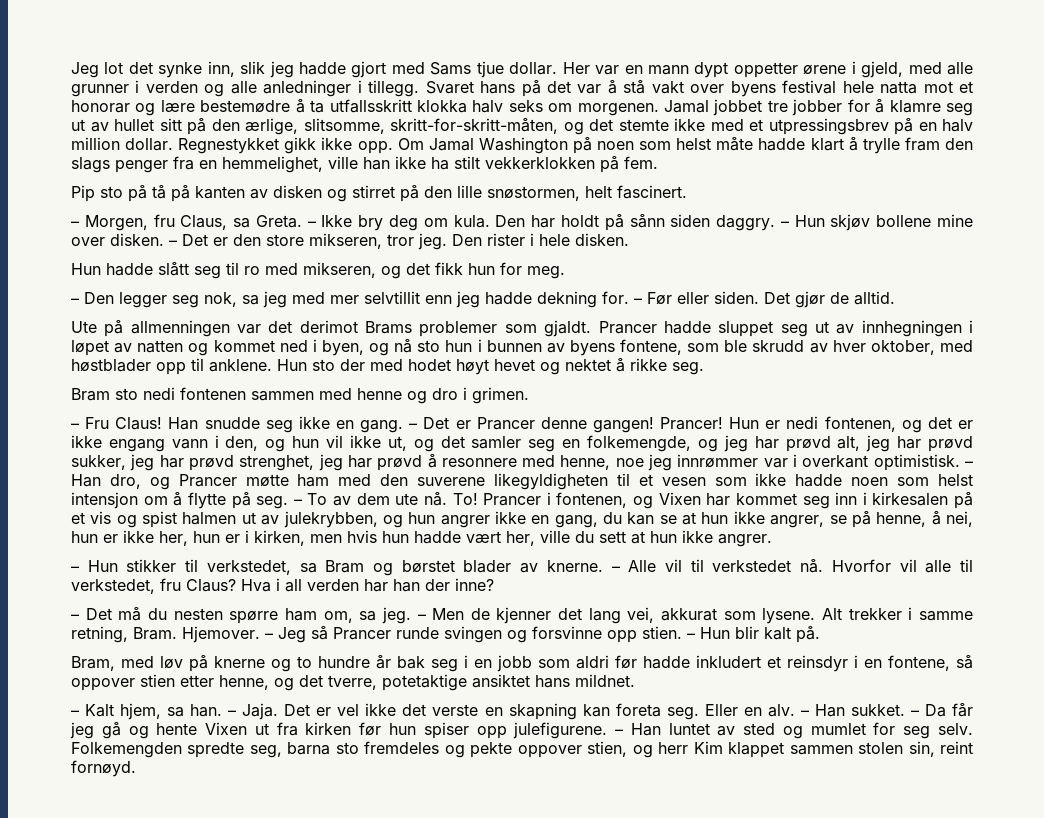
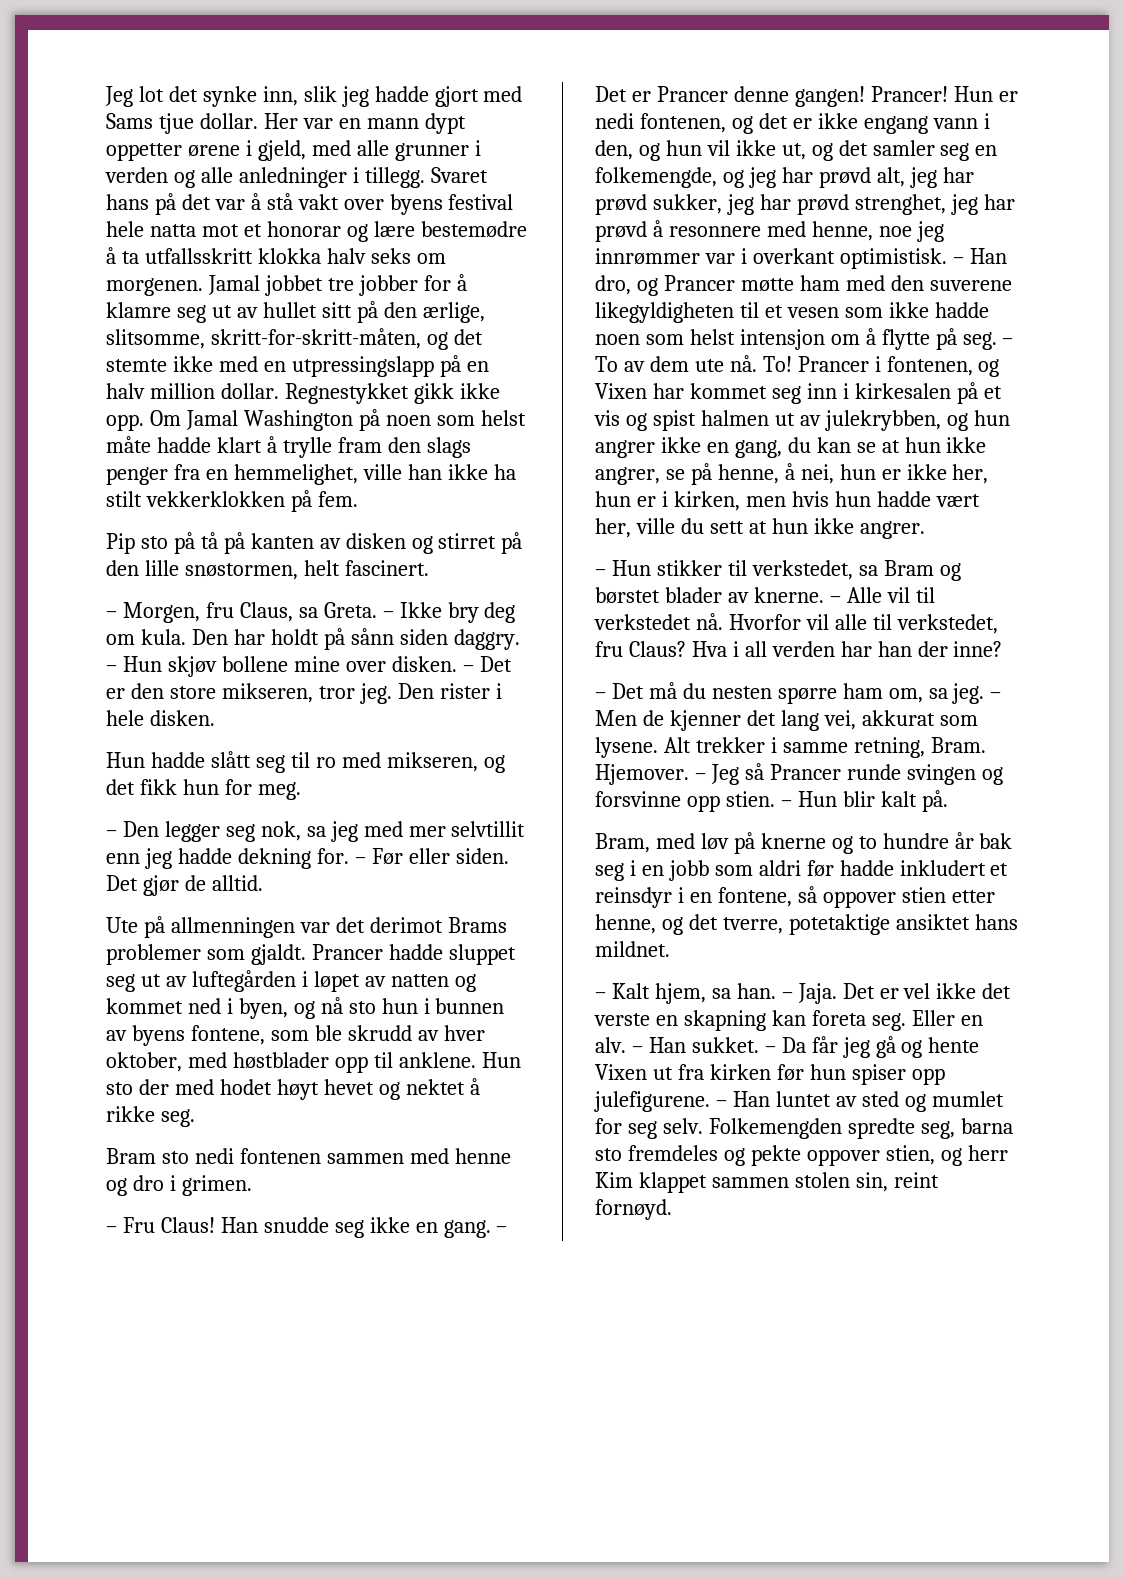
[749,118,889,135] et utpressingsbrev -> [263,356,434,377] en utpressingslapp
[861,320,962,337] innhegningen -> [191,970,296,992] luftegården

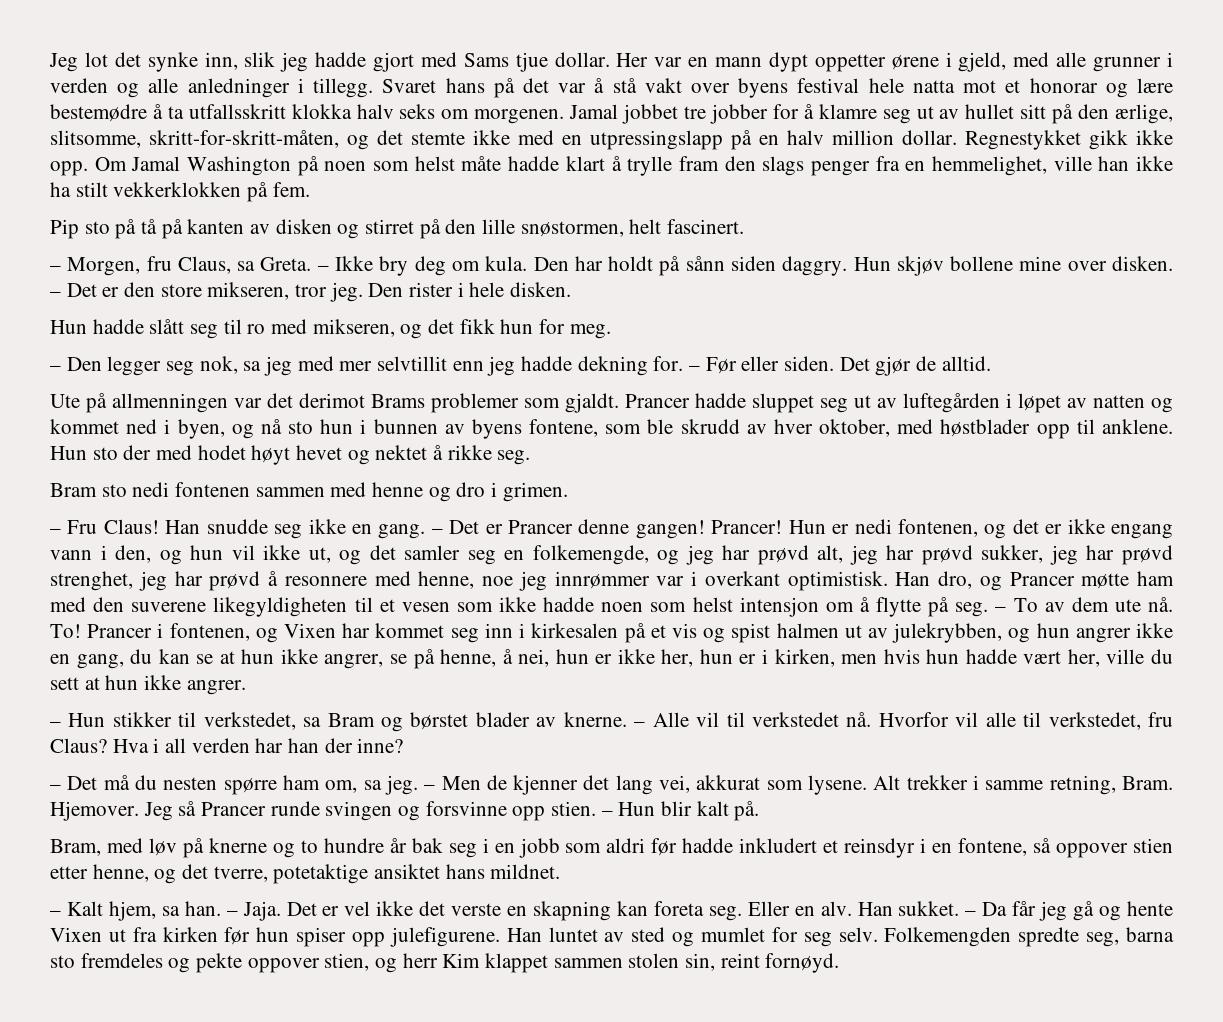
[106,665,117,672] – -> (848, 266) none
[952,257,964,264] – -> (888, 581) none
[694,773,706,780] – -> (139, 811) none
[631,1046,643,1053] – -> (852, 908) none
[715,1100,727,1107] – -> (500, 937) none

